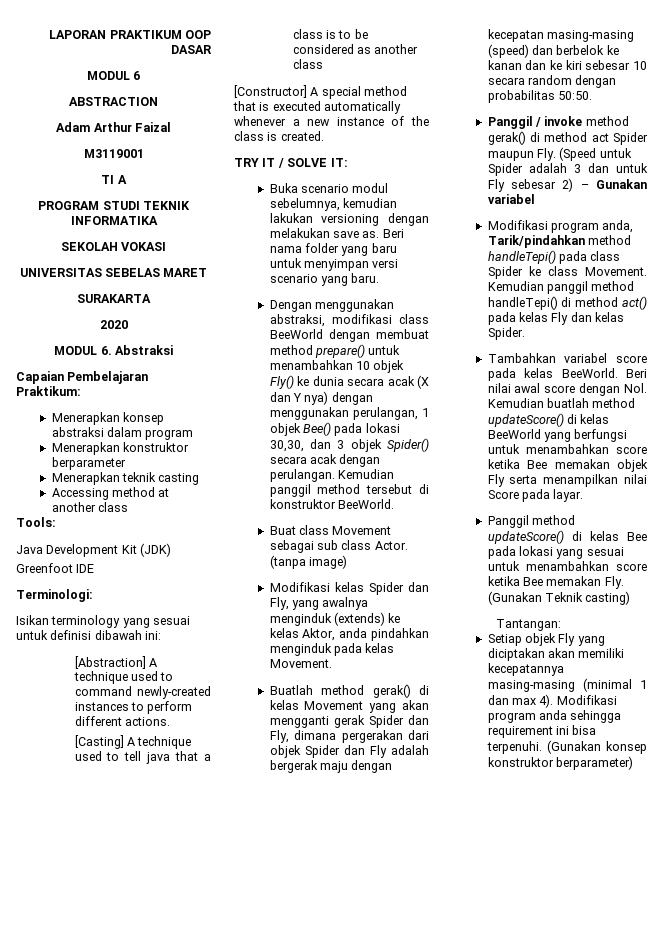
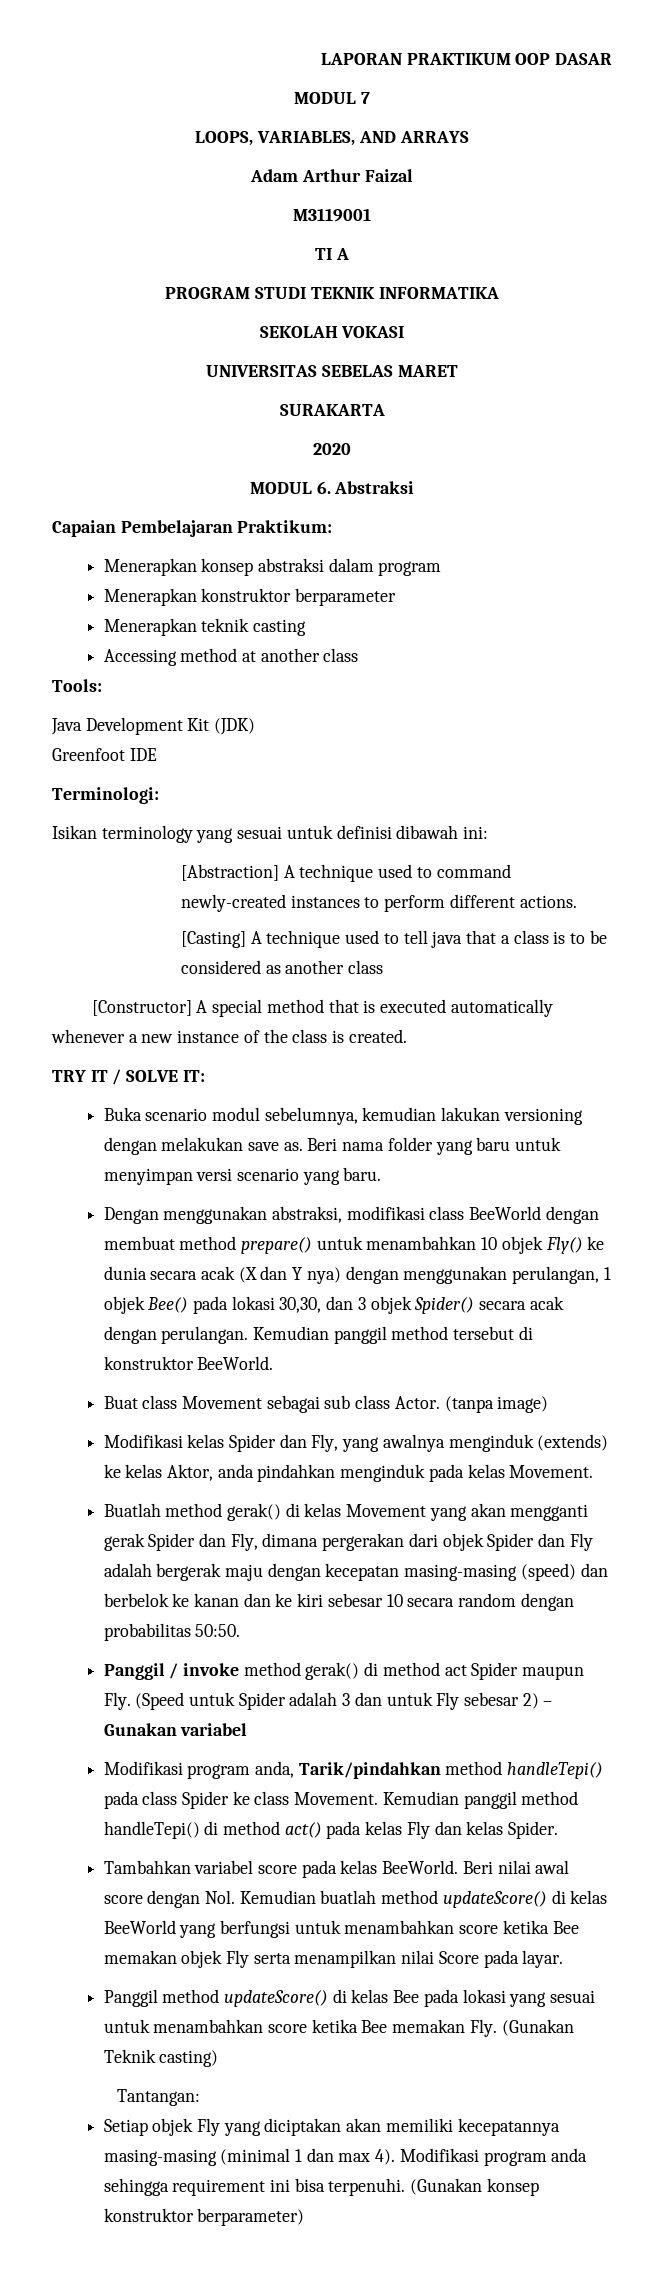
[133,71,141,80] [69,97,158,106] 6 // ABSTRACTION -> [360,92,370,104] [195,131,469,146] 7 // LOOPS, VARIABLES, AND ARRAYS

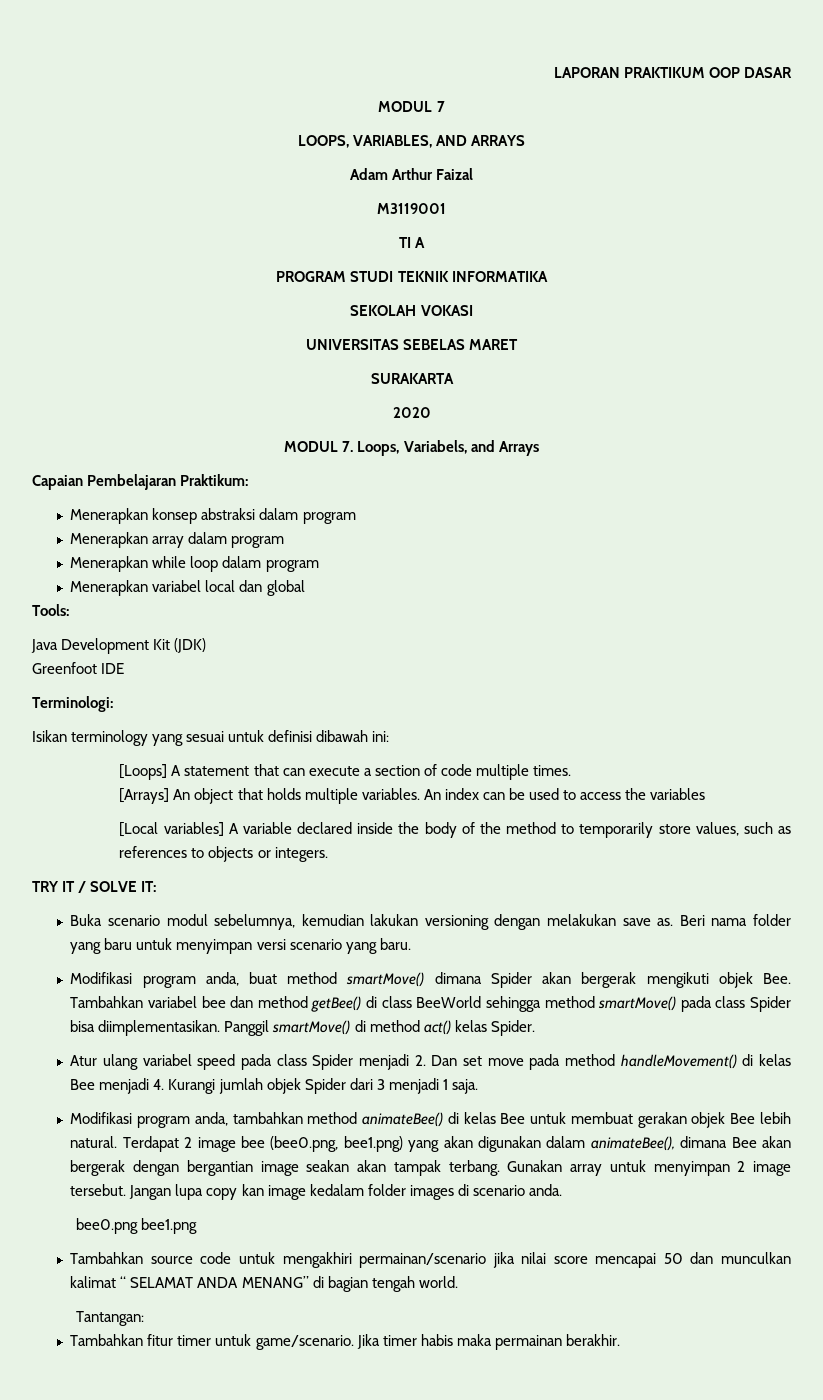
[316,481,415,494] 6. Abstraksi -> [342,440,539,456] 7. Loops, Variabels, and Arrays
[201,588,396,606] [103,618,306,636] [103,648,359,666] konstruktor berparameter // Menerapkan teknik casting // Accessing method at another class -> [152,532,285,548] [70,556,319,572] [70,580,305,596] array dalam program // Menerapkan while loop dalam program // Menerapkan variabel local dan global
[181,864,511,882] [181,894,577,912] [181,930,607,948] [181,960,384,974] [91,999,553,1017] [51,1029,407,1043] [Abstraction] A technique used to command newly-created instances to perform different actions. // [Casting] A technique used to tell java that a class is to be considered as another class // [Constructor] A special method that is executed automatically whenever a new instance of the class is created. -> [119,764,571,780] [119,788,706,804] [119,822,792,838] [119,846,328,862] [Loops] A statement that can execute a section of code multiple times. // [Arrays] An object that holds multiple variables. An index can be used to access the variables // [Local variables] A variable declared inside the body of the method to temporarily store values, such as references to objects or integers.
[103,1206,599,1224] [103,1236,605,1254] [103,1266,611,1284] [103,1296,564,1314] [103,1326,533,1344] [103,1356,274,1370] [103,1395,549,1413] [103,1434,609,1452] [103,1464,594,1482] [103,1503,589,1521] [103,1533,593,1551] [103,1563,608,1581] [103,1593,574,1611] [103,1623,241,1641] [103,1662,585,1680] [103,1692,553,1710] [103,1723,248,1736] [103,1761,604,1779] [103,1791,579,1809] [103,1821,559,1839] [103,1860,570,1878] [103,1890,608,1908] [103,1920,579,1938] [103,1950,564,1968] [103,1989,596,2007] [103,2019,574,2037] [103,2049,219,2067] [116,2089,200,2106] [103,2118,560,2136] [103,2148,588,2166] [103,2178,539,2196] [103,2208,305,2226] Dengan menggunakan abstraksi, modifikasi class BeeWorld dengan membuat method prepare() untuk menambahkan 10 objek Fly() ke dunia secara acak (X dan Y nya) dengan menggunakan perulangan, 1 objek Bee() pada lokasi 30,30, dan 3 objek Spider() secara acak dengan perulangan. Kemudian panggil method tersebut di konstruktor BeeWorld. // Buat class Movement sebagai sub class Actor. (tanpa image) // Modifikasi kelas Spider dan Fly, yang awalnya menginduk (extends) ke kelas Aktor, anda pindahkan menginduk pada kelas Movement. // Buatlah method gerak() di kelas Movement yang akan mengganti gerak Spider dan Fly, dimana pergerakan dari objek Spider dan Fly adalah bergerak maju dengan kecepatan masing-masing (speed) dan berbelok ke kanan dan ke kiri sebesar 10 secara random dengan probabilitas 50:50. // Panggil / invoke method gerak() di method act Spider maupun Fly. (Speed untuk Spider adalah 3 dan untuk Fly sebesar 2) – Gunakan variabel // Modifikasi program anda, Tarik/pindahkan method handleTepi() pada class Spider ke class Movement. Kemudian panggil method handleTepi() di method act() pada kelas Fly dan kelas Spider. // Tambahkan variabel score pada kelas BeeWorld. Beri nilai awal score dengan Nol. Kemudian buatlah method updateScore() di kelas BeeWorld yang berfungsi untuk menambahkan score ketika Bee memakan objek Fly serta menampilkan nilai Score pada layar. // Panggil method updateScore() di kelas Bee pada lokasi yang sesuai untuk menambahkan score ketika Bee memakan Fly. (Gunakan Teknik casting) // Tantangan: // Setiap objek Fly yang diciptakan akan memiliki kecepatannya masing-masing (minimal 1 dan max 4). Modifikasi program anda sehingga requirement ini bisa terpenuhi. (Gunakan konsep konstruktor berparameter) -> [70,972,791,988] [70,996,792,1012] [70,1020,535,1036] [70,1054,792,1070] [70,1078,478,1094] [70,1112,791,1128] [70,1136,791,1152] [70,1160,792,1176] [70,1184,562,1200] [75,1218,197,1234] [70,1252,792,1268] [70,1276,458,1292] [75,1311,144,1326] [70,1334,620,1350] Modifikasi program anda, buat method smartMove() dimana Spider akan bergerak mengikuti objek Bee. Tambahkan variabel bee dan method getBee() di class BeeWorld sehingga method smartMove() pada class Spider bisa diimplementasikan. Panggil smartMove() di method act() kelas Spider. // Atur ulang variabel speed pada class Spider menjadi 2. Dan set move pada method handleMovement() di kelas Bee menjadi 4. Kurangi jumlah objek Spider dari 3 menjadi 1 saja. // Modifikasi program anda, tambahkan method animateBee() di kelas Bee untuk membuat gerakan objek Bee lebih natural. Terdapat 2 image bee (bee0.png, bee1.png) yang akan digunakan dalam animateBee(), dimana Bee akan bergerak dengan bergantian image seakan akan tampak terbang. Gunakan array untuk menyimpan 2 image tersebut. Jangan lupa copy kan image kedalam folder images di scenario anda. // bee0.png bee1.png // Tambahkan source code untuk mengakhiri permainan/scenario jika nilai score mencapai 50 dan munculkan kalimat “ SELAMAT ANDA MENANG” di bagian tengah world. // Tantangan: // Tambahkan fitur timer untuk game/scenario. Jika timer habis maka permainan berakhir.

